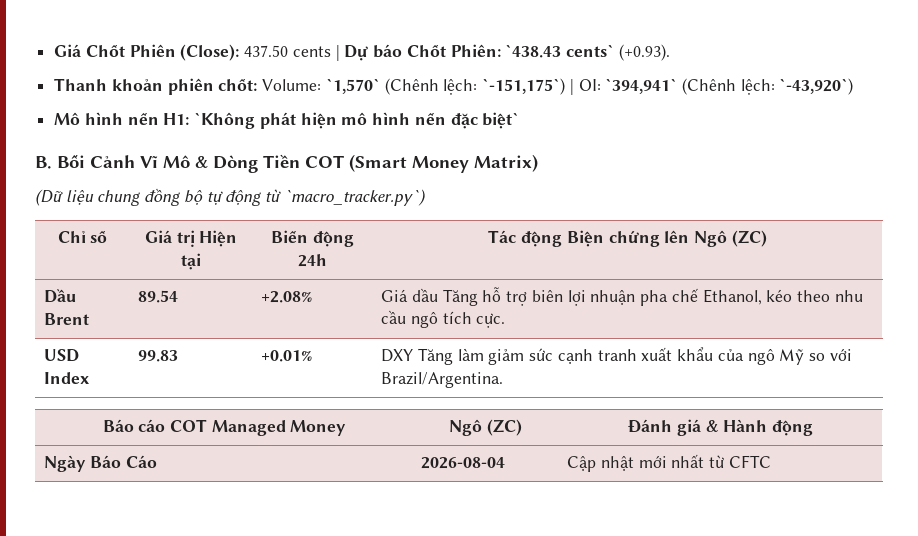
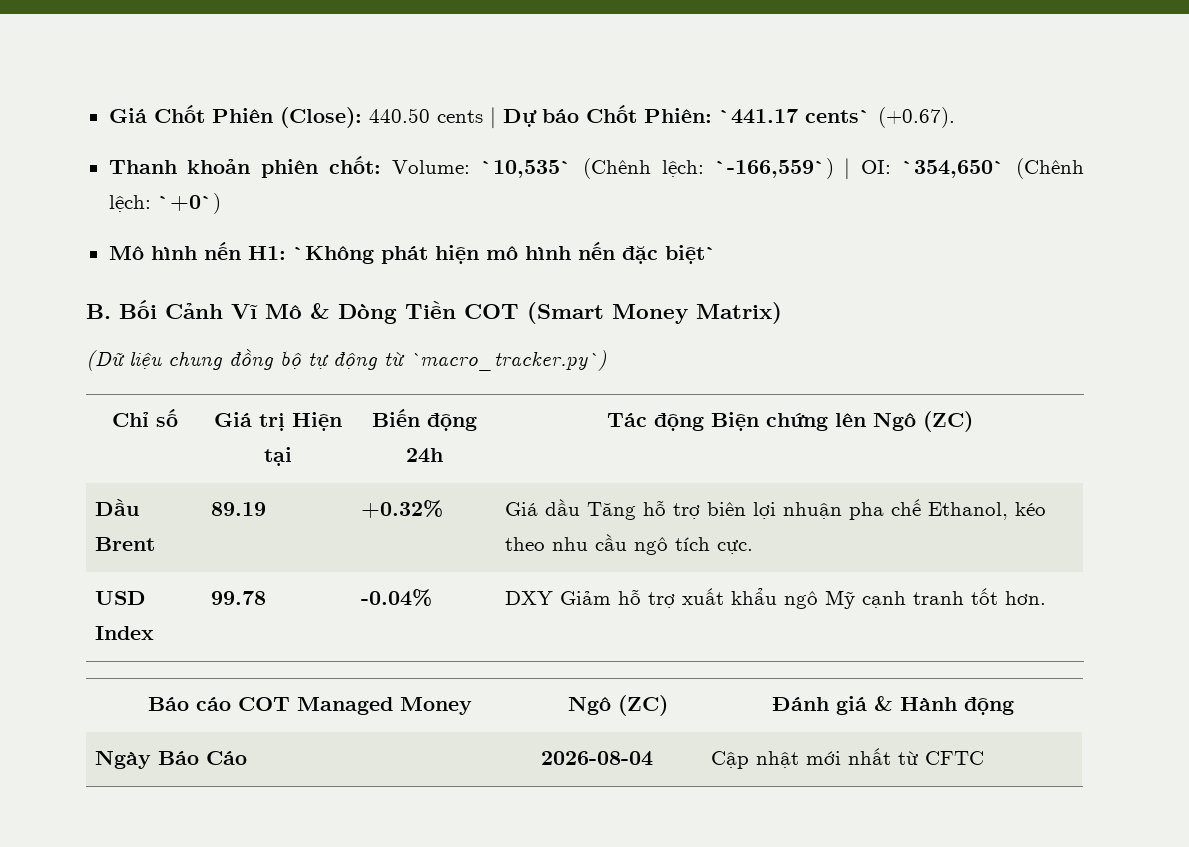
[244,45,289,57] 437.50 -> [368,108,430,123] 440.50
[505,44,670,61] `438.43 cents` (+0.93). -> [718,107,955,128] `441.17 cents` (+0.67).
[325,78,566,95] `1,570` (Chênh lệch: `-151,175`) -> [480,158,834,179] `10,535` (Chênh lệch: `-166,559`)
[605,78,854,95] `394,941` (Chênh lệch: `-43,920`) -> [902,158,1085,179] [108,193,221,214] `354,650` (Chênh lệch: `+0`)
[138,290,179,303] [261,291,313,303] 89.54 | +2.08% -> [211,502,267,516] [361,500,444,518] 89.19 | +0.32%
[138,350,179,362] [261,350,313,362] 99.83 | +0.01% -> [211,591,267,605] [361,589,433,606] 99.78 | -0.04%
[418,347,852,365] [381,372,504,388] Tăng làm giảm sức cạnh tranh xuất khẩu của ngô Mỹ so với Brazil/Argentina. -> [560,588,1047,609] Giảm hỗ trợ xuất khẩu ngô Mỹ cạnh tranh tốt hơn.

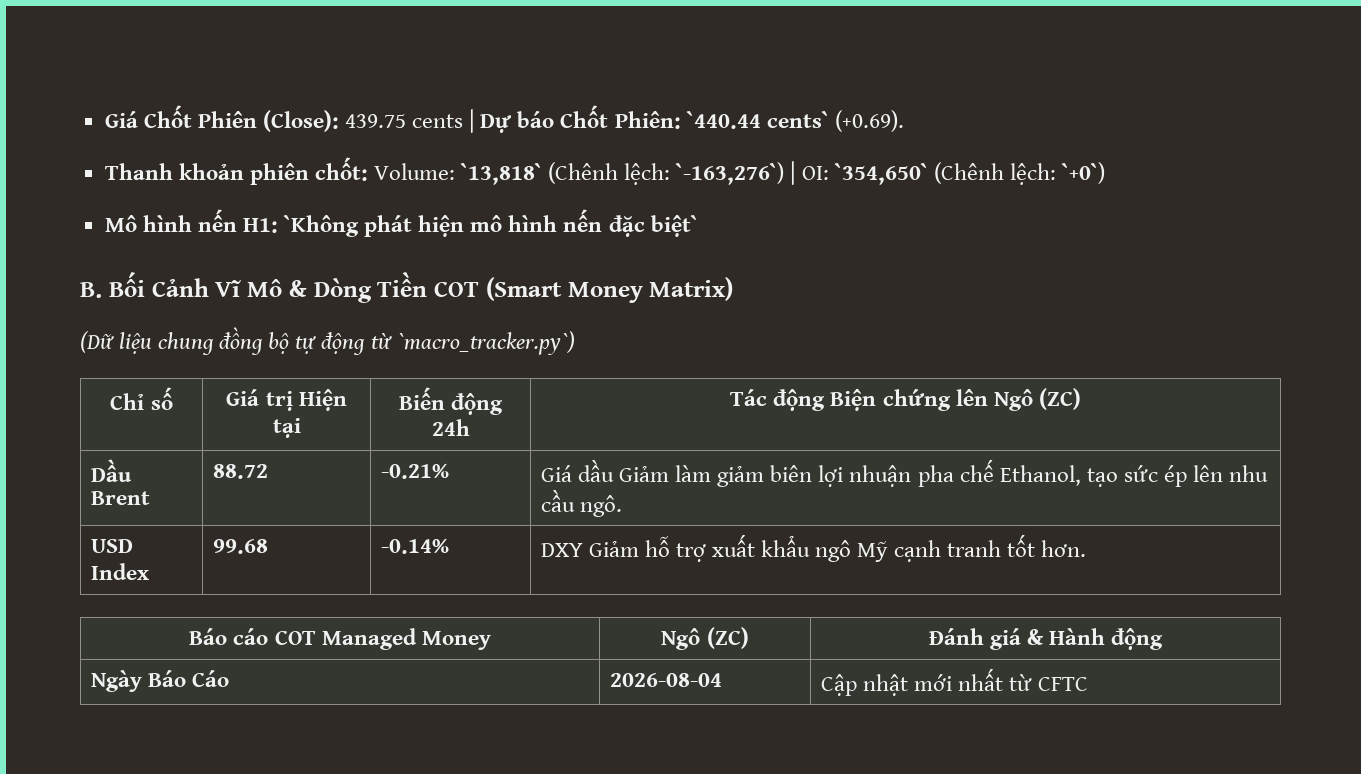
[368,108,430,123] 440.50 -> [345,114,407,128] 439.75
[718,107,955,128] `441.17 cents` (+0.67). -> [685,110,904,132] `440.44 cents` (+0.69).
[480,158,834,179] `10,535` (Chênh lệch: `-166,559`) -> [460,162,785,185] `13,818` (Chênh lệch: `-163,276`)
[211,502,267,516] [361,500,444,518] 89.19 | +0.32% -> [212,464,268,479] [380,463,449,479] 88.72 | -0.21%
[587,501,701,520] Tăng hỗ trợ -> [619,465,765,487] Giảm làm giảm
[1015,502,1047,516] [505,534,754,555] kéo theo nhu cầu ngô tích cực. -> [1086,465,1269,487] [540,489,623,517] tạo sức ép lên nhu cầu ngô.
[211,591,267,605] [361,589,433,606] 99.78 | -0.04% -> [212,539,268,554] [380,538,449,554] 99.68 | -0.14%

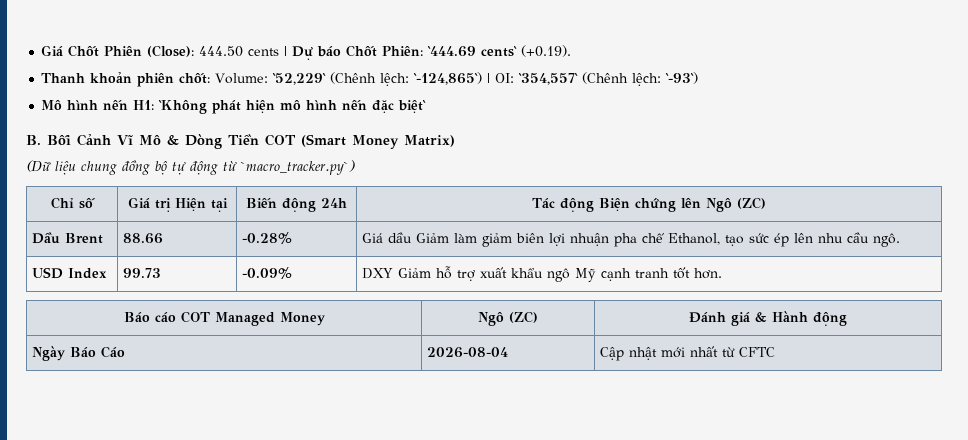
[345,114,407,128] 439.75 -> [199,46,244,57] 444.50
[685,110,904,132] `440.44 cents` (+0.69). -> [427,45,572,57] `444.69 cents` (+0.19).
[460,162,785,185] `13,818` (Chênh lệch: `-163,276`) -> [272,72,483,86] `52,229` (Chênh lệch: `-124,865`)
[833,162,1105,185] `354,650` (Chênh lệch: `+0`) -> [518,72,699,86] `354,557` (Chênh lệch: `-93`)
[212,464,268,479] [380,463,449,479] 88.72 | -0.21% -> [122,233,163,244] [241,232,292,244] 88.66 | -0.28%
[212,539,268,554] [380,538,449,554] 99.68 | -0.14% -> [122,268,161,278] [241,267,292,279] 99.73 | -0.09%

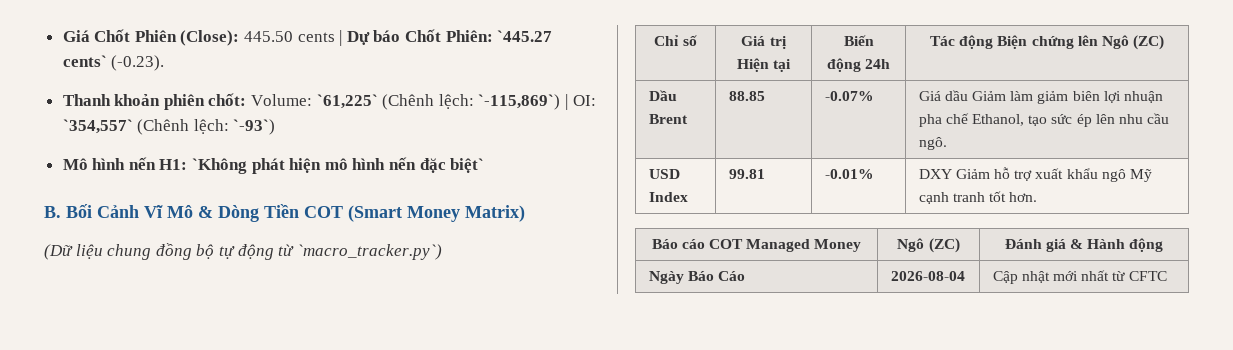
[199,46,244,57] 444.50 -> [244,31,294,42] 445.50
[427,45,572,57] `444.69 cents` (+0.19). -> [497,30,553,42] [62,55,165,71] `445.27 cents` (-0.23).
[272,72,483,86] `52,229` (Chênh lệch: `-124,865`) -> [316,94,561,110] `61,225` (Chênh lệch: `-115,869`)
[122,233,163,244] [241,232,292,244] 88.66 | -0.28% -> [728,91,765,101] [824,91,874,101] 88.85 | -0.07%
[122,268,161,278] [241,267,292,279] 99.73 | -0.09% -> [728,169,765,179] [824,169,874,179] 99.81 | -0.01%

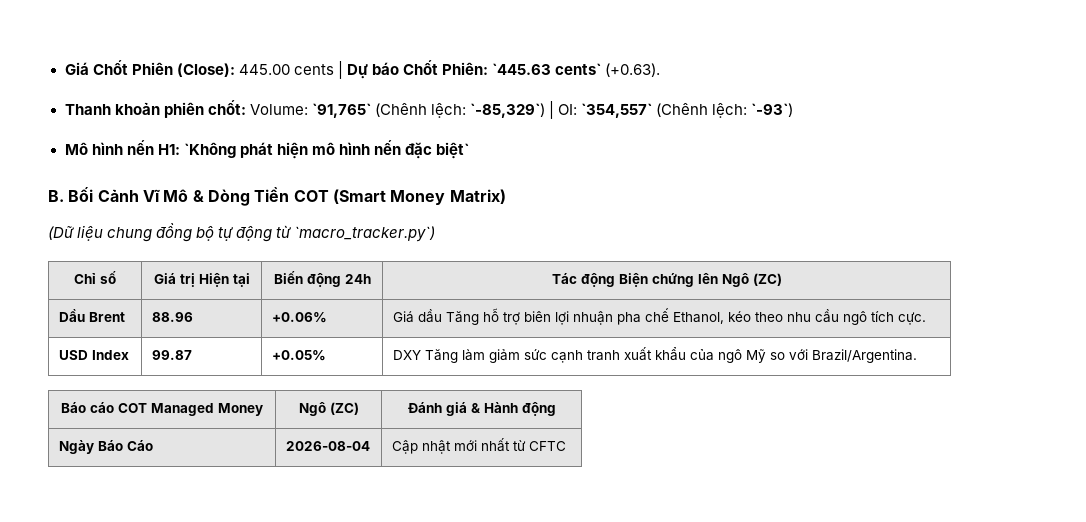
[244,31,294,42] 445.50 -> [238,64,290,75] 445.00
[497,30,553,42] [62,55,165,71] `445.27 cents` (-0.23). -> [492,63,661,77] `445.63 cents` (+0.63).
[316,94,561,110] `61,225` (Chênh lệch: `-115,869`) -> [311,102,545,118] `91,765` (Chênh lệch: `-85,329`)
[728,91,765,101] [824,91,874,101] 88.85 | -0.07% -> [151,312,193,322] [271,312,327,323] 88.96 | +0.06%
[971,91,1069,104] Giảm làm giảm -> [445,308,520,325] Tăng hỗ trợ
[1028,113,1170,127] [918,137,947,150] tạo sức ép lên nhu cầu ngô. -> [727,309,926,325] kéo theo nhu cầu ngô tích cực.
[728,169,765,179] [824,169,874,179] 99.81 | -0.01% -> [151,350,192,360] [271,350,326,361] 99.87 | +0.05%
[955,167,1033,181] Giảm hỗ trợ -> [424,349,620,363] Tăng làm giảm sức cạnh tranh
(1098, 173) none -> [689,349,714,361] của
[918,191,1038,204] cạnh tranh tốt hơn. -> [769,349,917,363] so với Brazil/Argentina.

